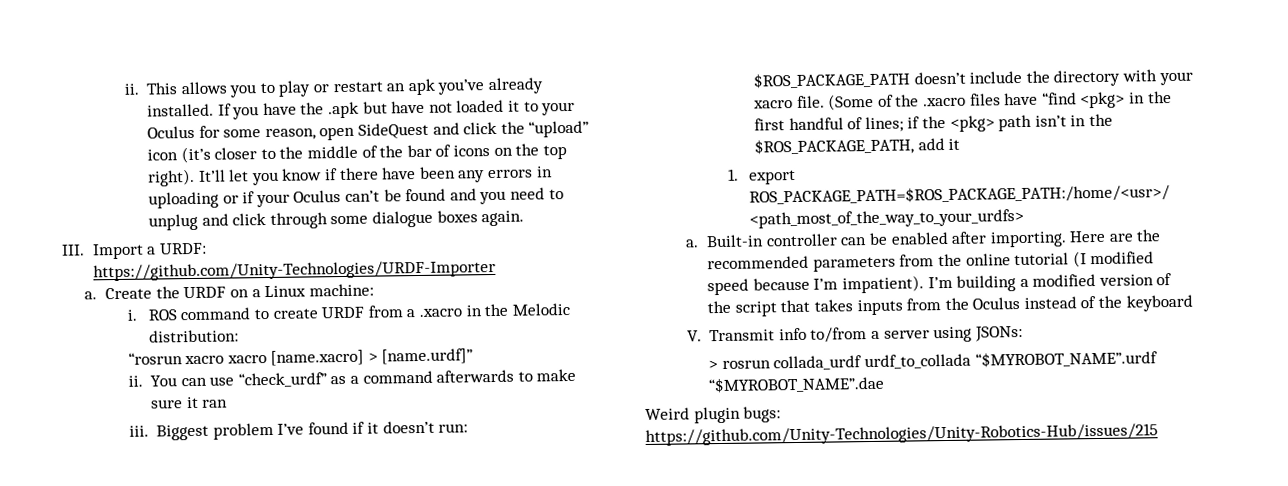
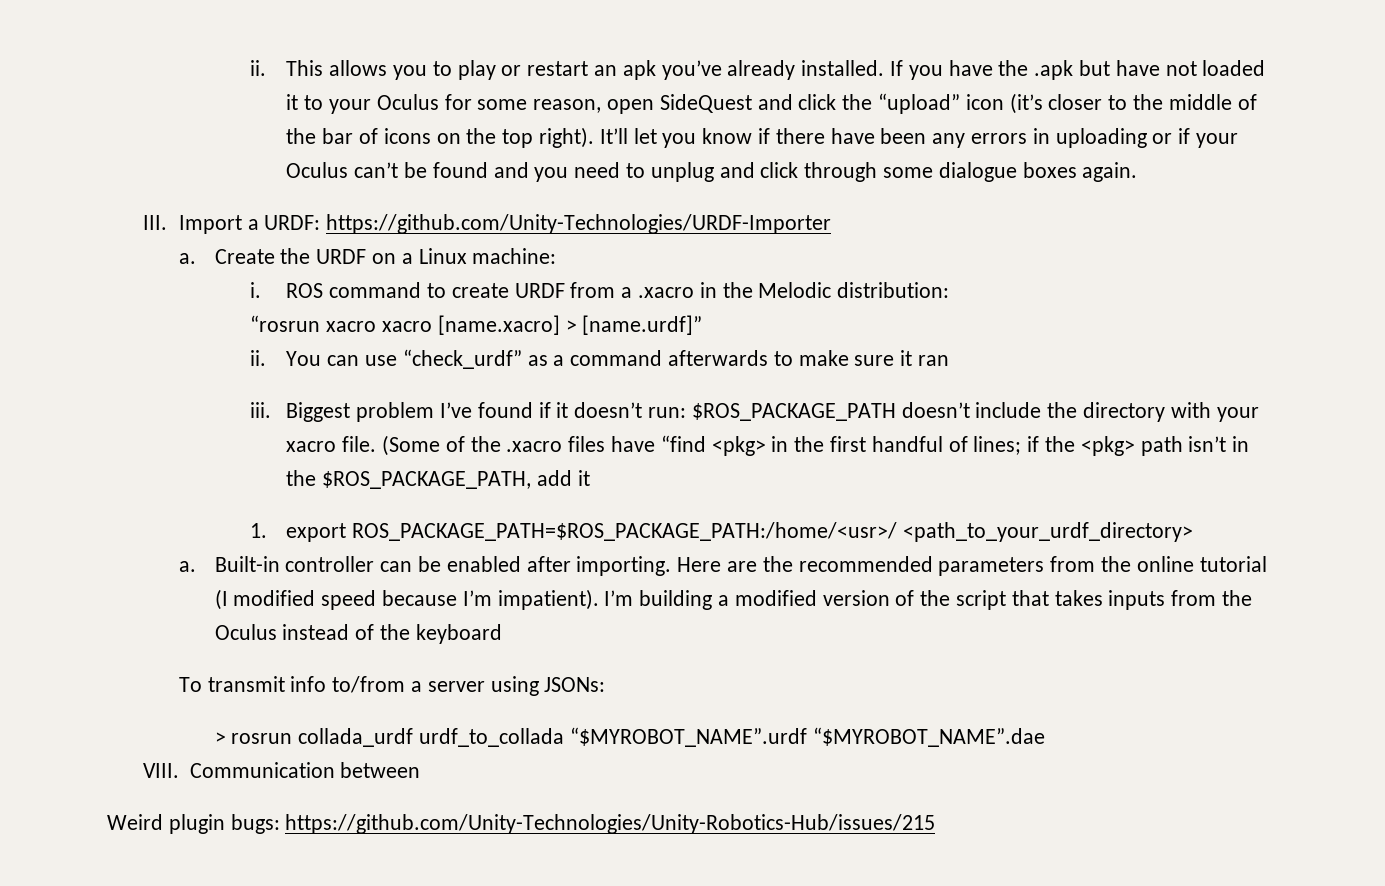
[748,208,1024,229] <path_most_of_the_way_to_your_urdfs> -> [902,522,1193,542] <path_to_your_urdf_directory>
[686,329,776,342] V. Transmit -> [178,676,285,692] To transmit
(885, 384) none -> [142,762,421,778] // VIII. Communication between

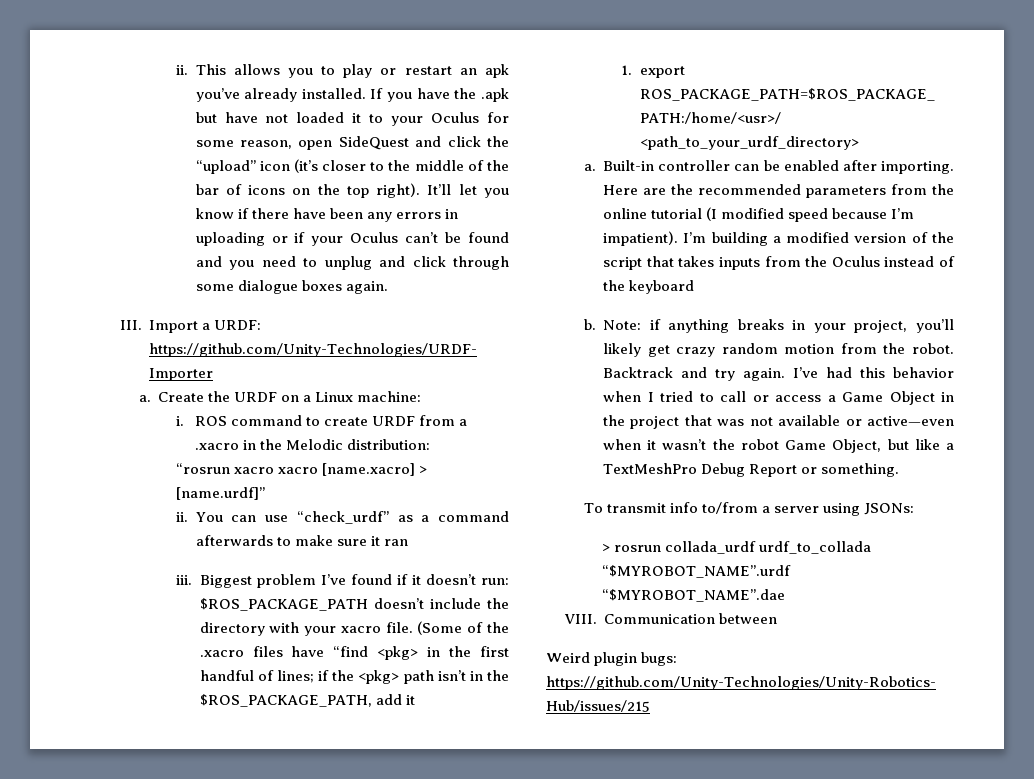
(502, 634) none -> [583,319,954,333] [603,343,954,357] [603,367,954,381] [603,391,955,405] [603,415,954,429] [603,439,954,453] [603,463,900,477] // b. Note: if anything breaks in your project, you’ll likely get crazy random motion from the robot. Backtrack and try again. I’ve had this behavior when I tried to call or access a Game Object in the project that was not available or active—even when it wasn’t the robot Game Object, but like a TextMeshPro Debug Report or something.

